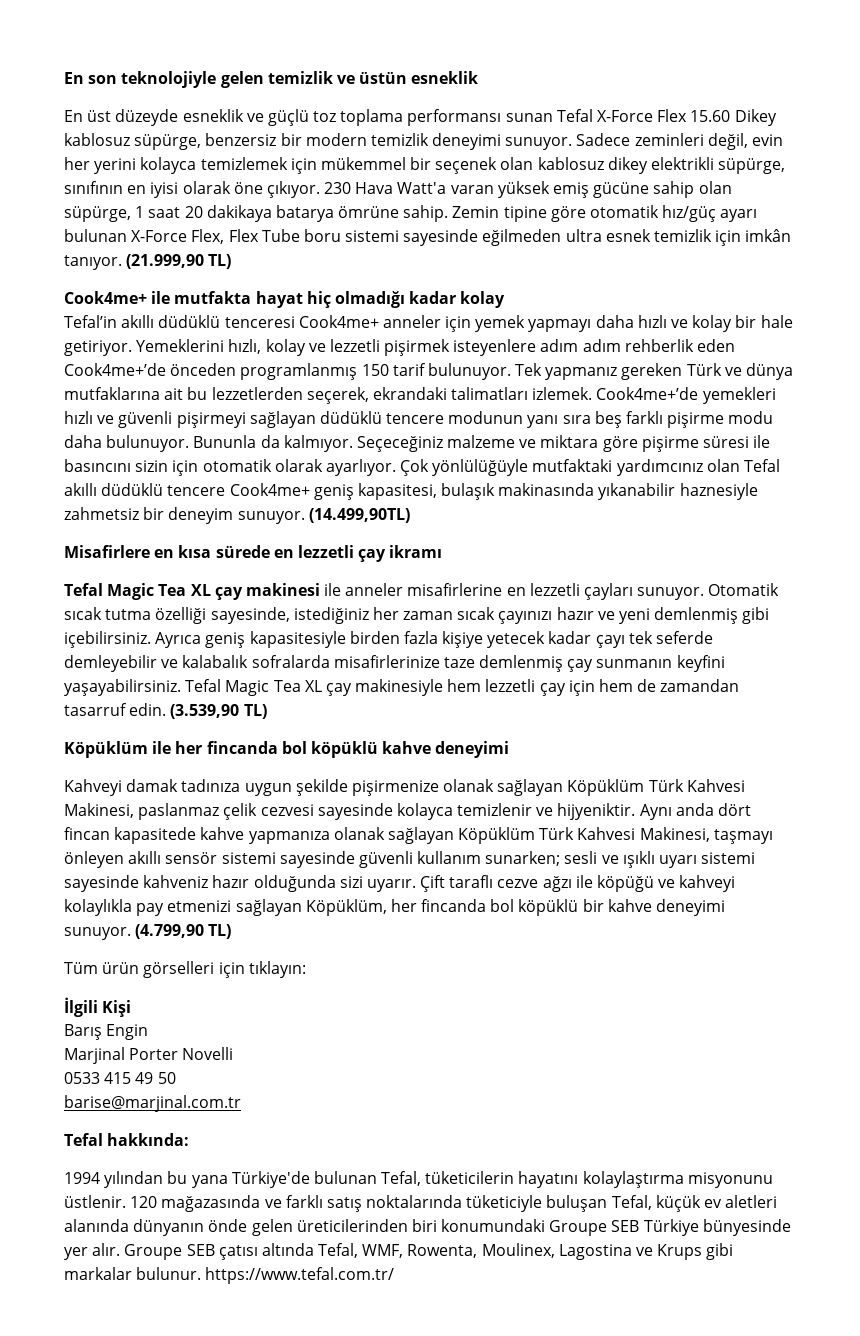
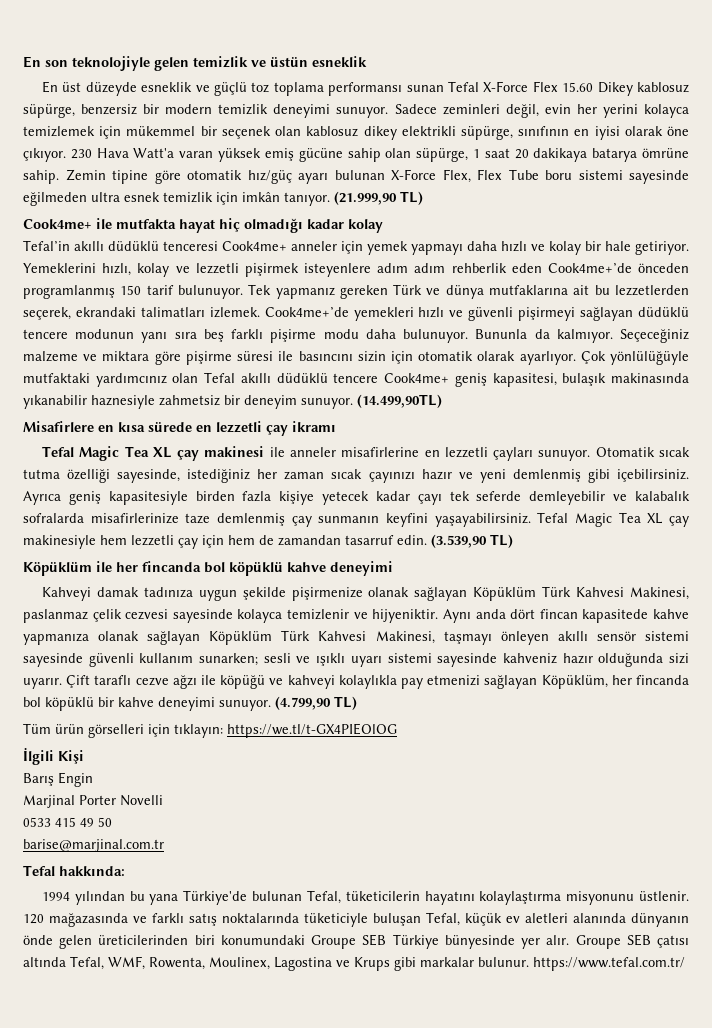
(306, 969) none -> [227,723,397,738] https://we.tl/t-GX4PIEOlOG

